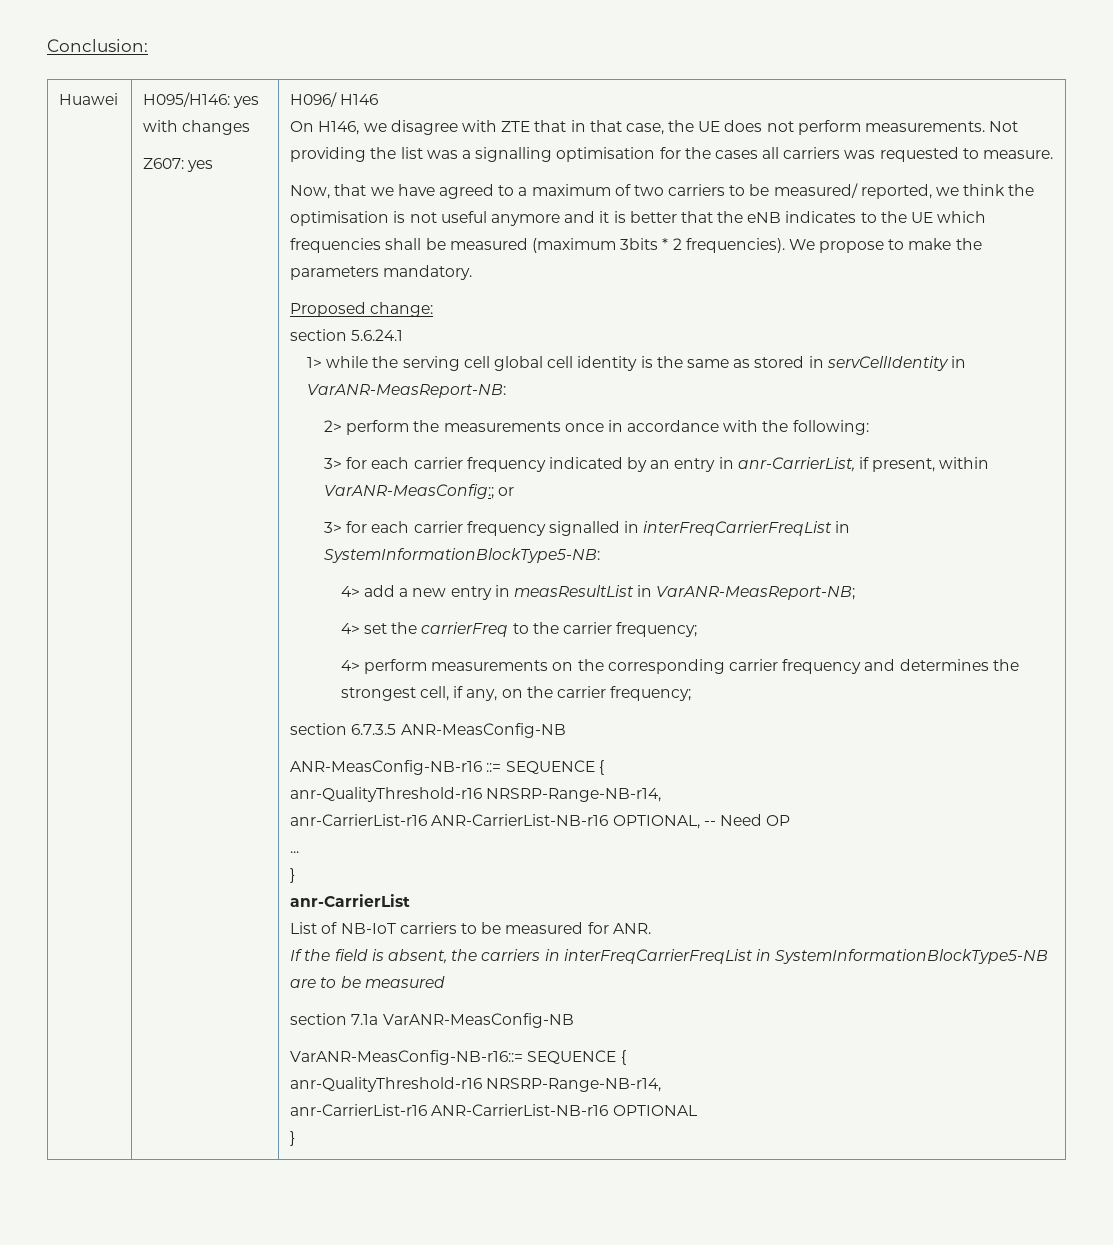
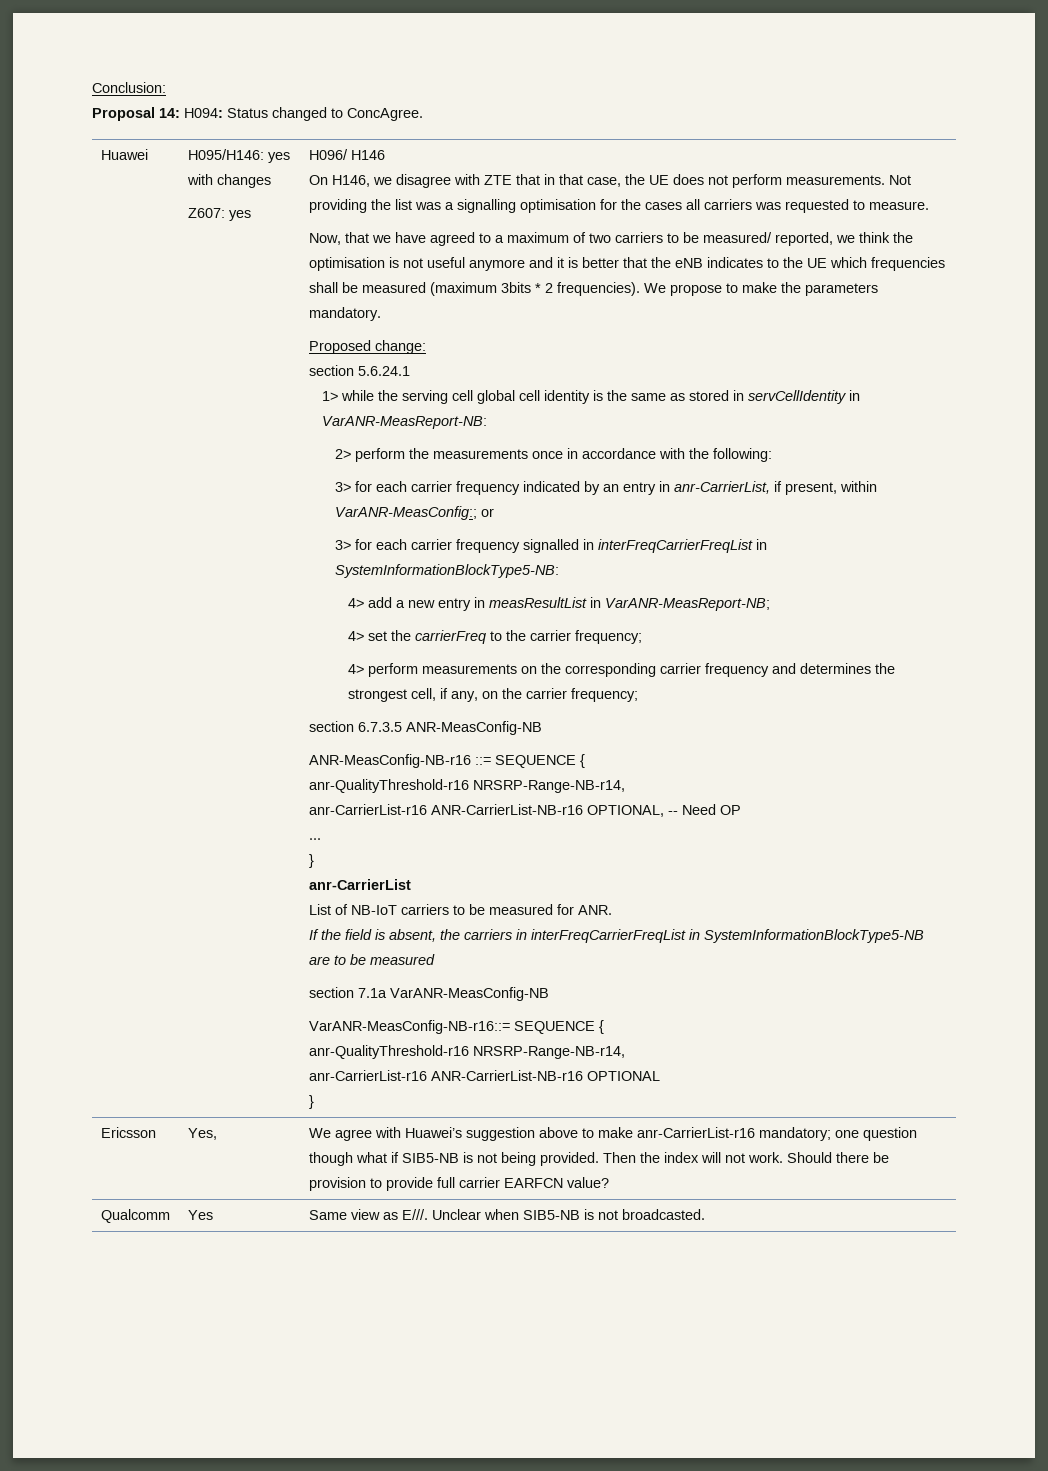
(148, 45) none -> [92,107,423,121] // Proposal 14: H094: Status changed to ConcAgree.
(296, 1138) none -> [100,1127,156,1138] [187,1128,217,1140] [308,1127,917,1141] [308,1152,889,1166] [308,1177,609,1191] [100,1209,170,1223] [187,1210,213,1220] [308,1209,705,1220] // Ericsson | Yes, | We agree with Huawei’s suggestion above to make anr-CarrierList-r16 mandatory; one question though what if SIB5-NB is not being provided. Then the index will not work. Should there be provision to provide full carrier EARFCN value? // Qualcomm | Yes | Same view as E///. Unclear when SIB5-NB is not broadcasted.

